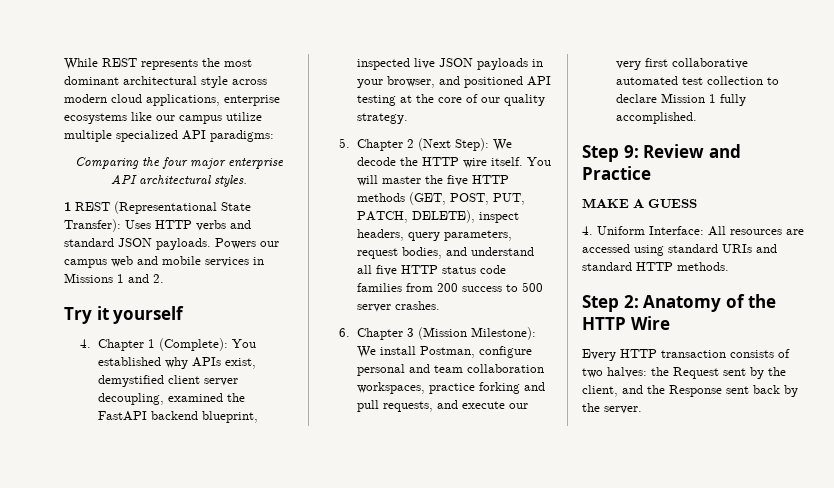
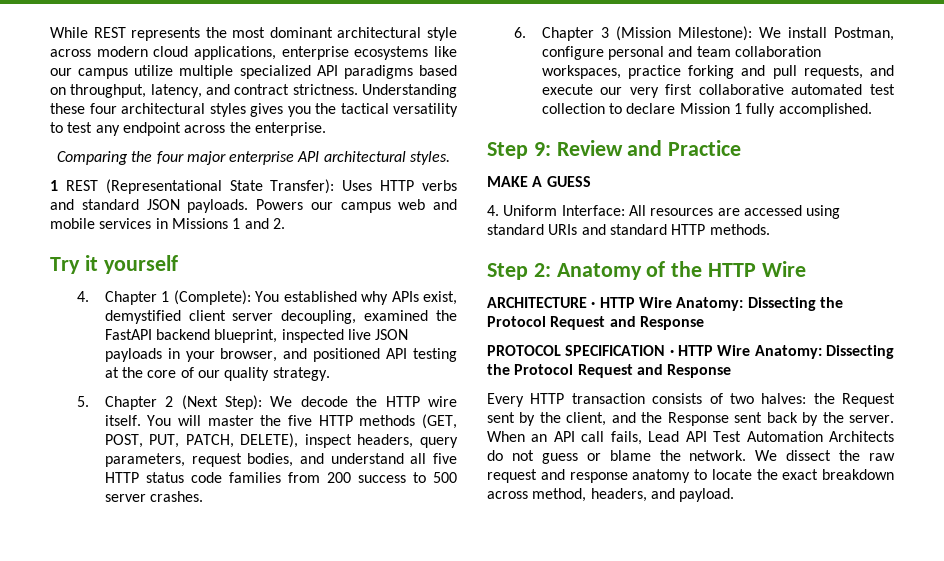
[210,130,274,142] paradigms: -> [343,65,458,79] [50,84,458,98] [50,103,458,117] [50,122,326,136] paradigms based on throughput, latency, and contract strictness. Understanding these four architectural styles gives you the tactical versatility to test any endpoint across the enterprise.
(670, 323) none -> [487,297,843,311] [487,316,704,330] [487,345,894,359] [487,364,732,378] // ARCHITECTURE · HTTP Wire Anatomy: Dissecting the Protocol Request and Response // PROTOCOL SPECIFICATION · HTTP Wire Anatomy: Dissecting the Protocol Request and Response
(642, 410) none -> [487,431,894,445] [487,450,895,464] [487,469,894,483] [487,488,735,502] When an API call fails, Lead API Test Automation Architects do not guess or blame the network. We dissect the raw request and response anatomy to locate the exact breakdown across method, headers, and payload.

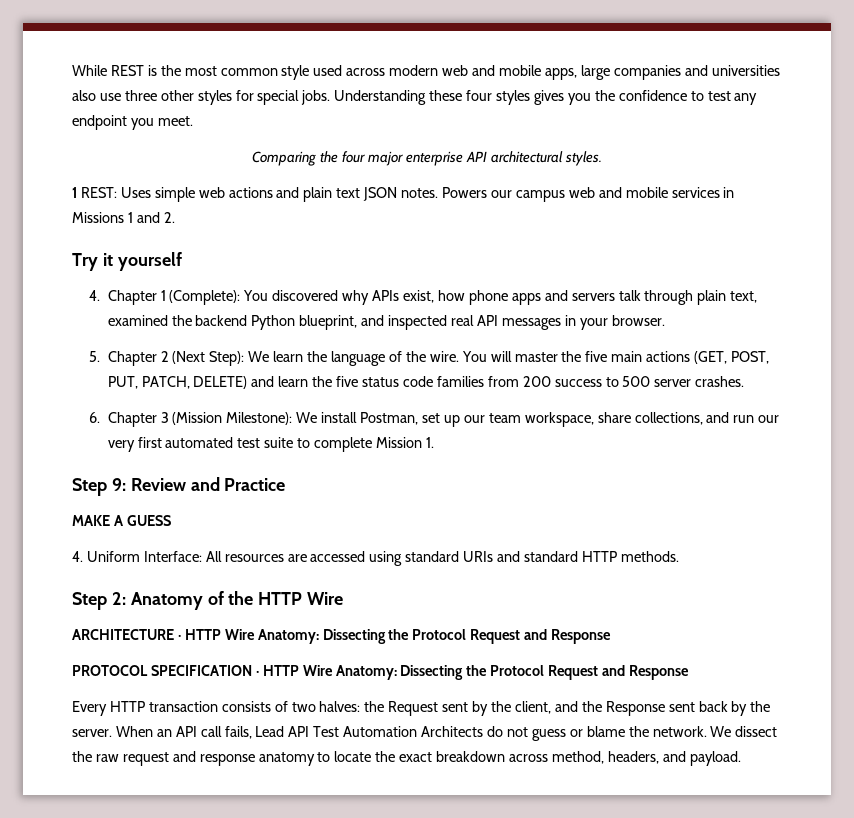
[131,27,201,41] represents -> [147,65,157,76] is
[269,27,457,41] [50,46,458,60] [50,65,458,79] [50,84,358,98] dominant architectural style across modern cloud applications, enterprise ecosystems like our campus utilize multiple specialized API paradigms based on throughput, latency, and contract strictness. -> [220,65,780,80] [72,90,331,105] common style used across modern web and mobile apps, large companies and universities also use three other styles for special jobs.
[121,103,205,114] architectural -> (493, 95) none
[340,103,458,117] tactical versatility -> [618,90,687,101] confidence
[184,122,326,136] across the enterprise. -> [130,116,193,130] you meet.
[65,179,457,194] [50,199,249,213] REST (Representational State Transfer): Uses HTTP verbs and standard JSON payloads. -> [80,187,439,202] REST: Uses simple web actions and plain text JSON notes.
[283,291,357,302] established -> [272,290,339,301] discovered
[104,310,458,324] [104,329,409,343] [104,348,457,362] [104,367,330,381] demystified client server decoupling, examined the FastAPI backend blueprint, inspected live JSON payloads in your browser, and positioned API testing at the core of our quality strategy. -> [437,290,758,305] [107,315,665,330] how phone apps and servers talk through plain text, examined the backend Python blueprint, and inspected real API messages in your browser.
[300,396,457,407] [104,415,141,426] decode the HTTP wire itself. -> [273,351,459,366] learn the language of the wire.
[318,415,416,426] HTTP methods -> [611,351,691,362] main actions
[240,433,458,448] [104,453,457,467] [104,472,139,483] DELETE), inspect headers, query parameters, request bodies, and understand all five HTTP -> [193,376,359,389] DELETE) and learn the five
[541,46,822,60] [541,65,894,79] [541,84,593,95] configure personal and team collaboration workspaces, practice forking and pull requests, and execute -> [422,412,755,427] set up our team workspace, share collections, and run
[698,84,784,95] collaborative -> (162, 442) none
[541,103,872,117] collection to declare Mission 1 fully accomplished. -> [264,437,434,452] suite to complete Mission 1.

